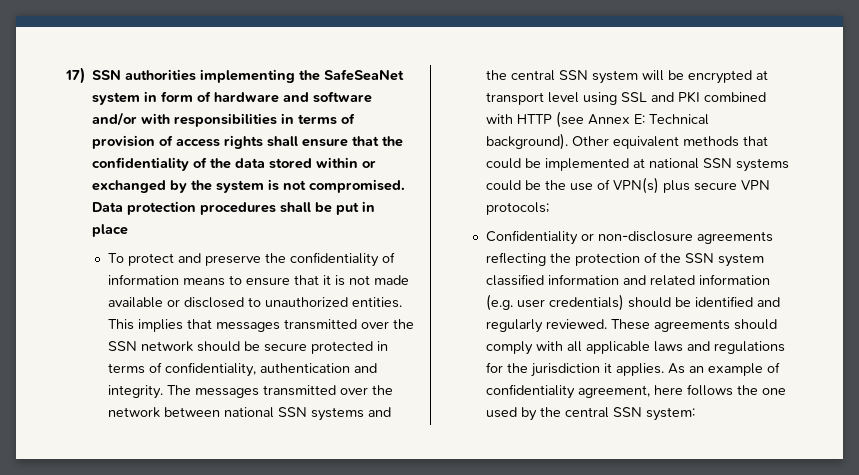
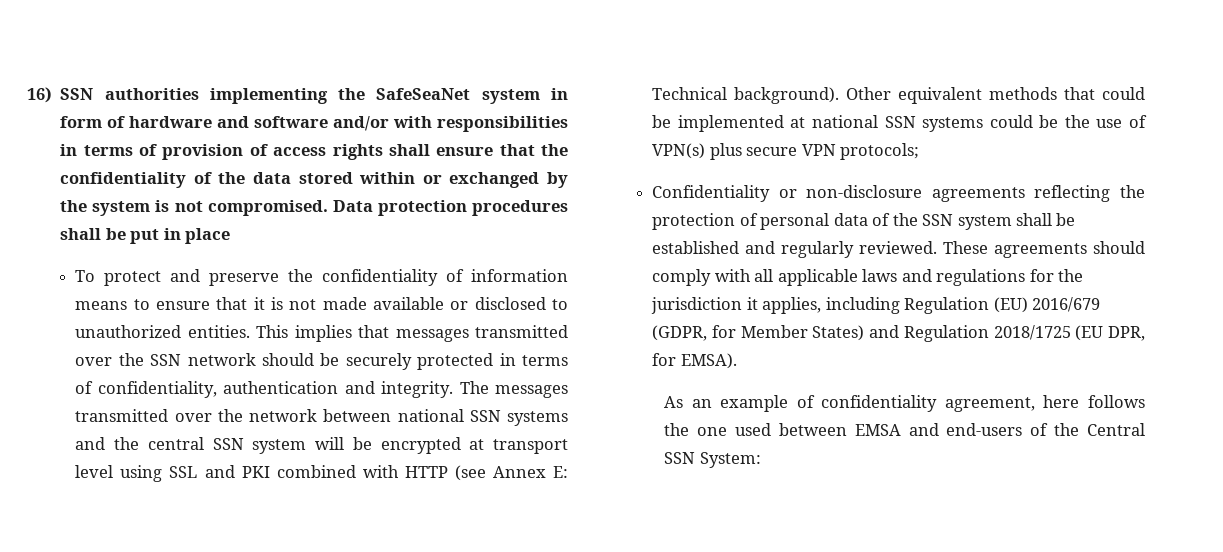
[65,67,85,84] 17) -> [27,87,52,103] 16)
[263,343,307,352] secure -> [345,353,412,370] securely
[659,253,764,267] [485,274,770,286] [485,294,753,311] the SSN system classified information and related information (e.g. user credentials) should be identified -> [760,213,1076,230] [652,241,740,254] personal data of the SSN system shall be established
[615,363,664,376] applies. -> [762,297,1101,314] [652,325,1145,342] [652,353,737,369] applies, including Regulation (EU) 2016/679 (GDPR, for Member States) and Regulation 2018/1725 (EU DPR, for EMSA). //
[520,407,695,421] by the central SSN system: -> [778,423,1145,436] [664,452,761,468] between EMSA and end-users of the Central SSN System:

